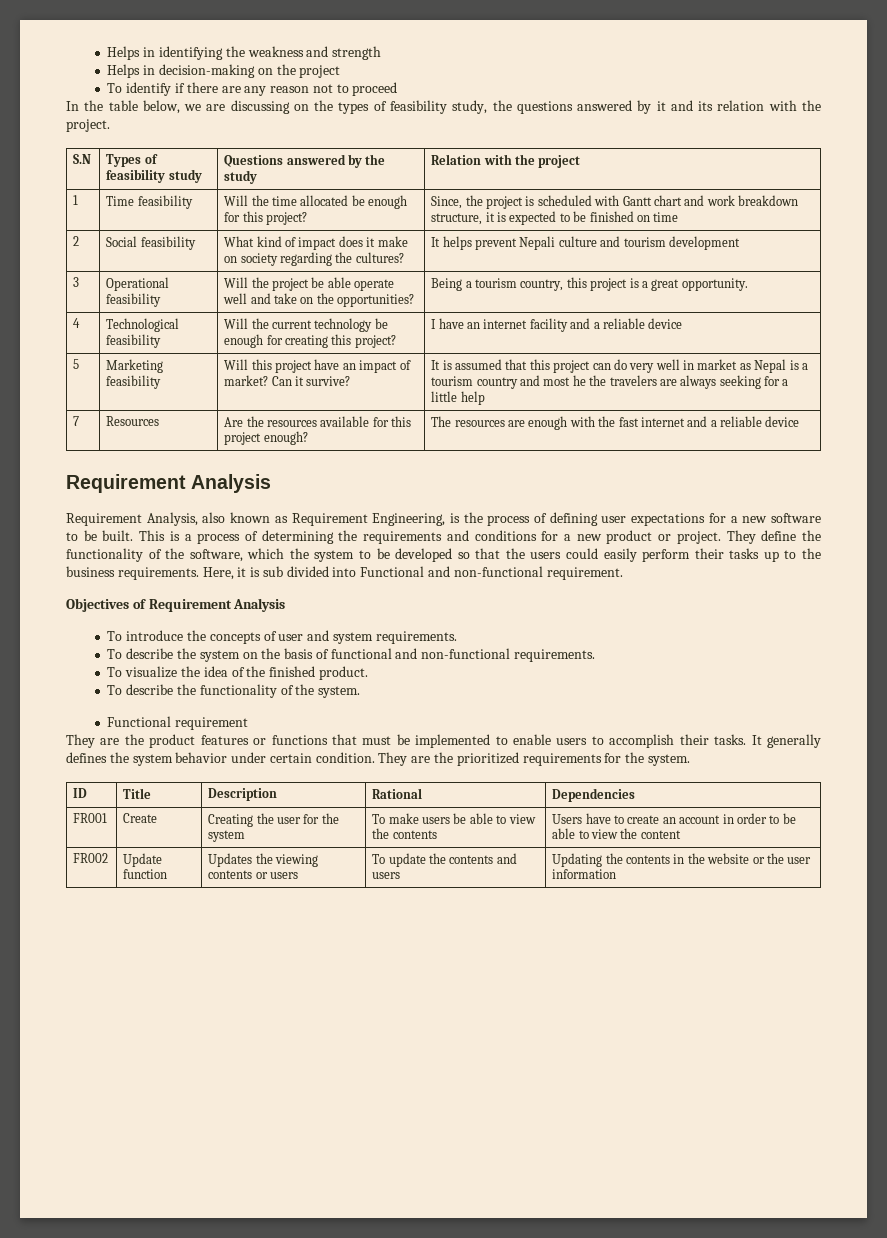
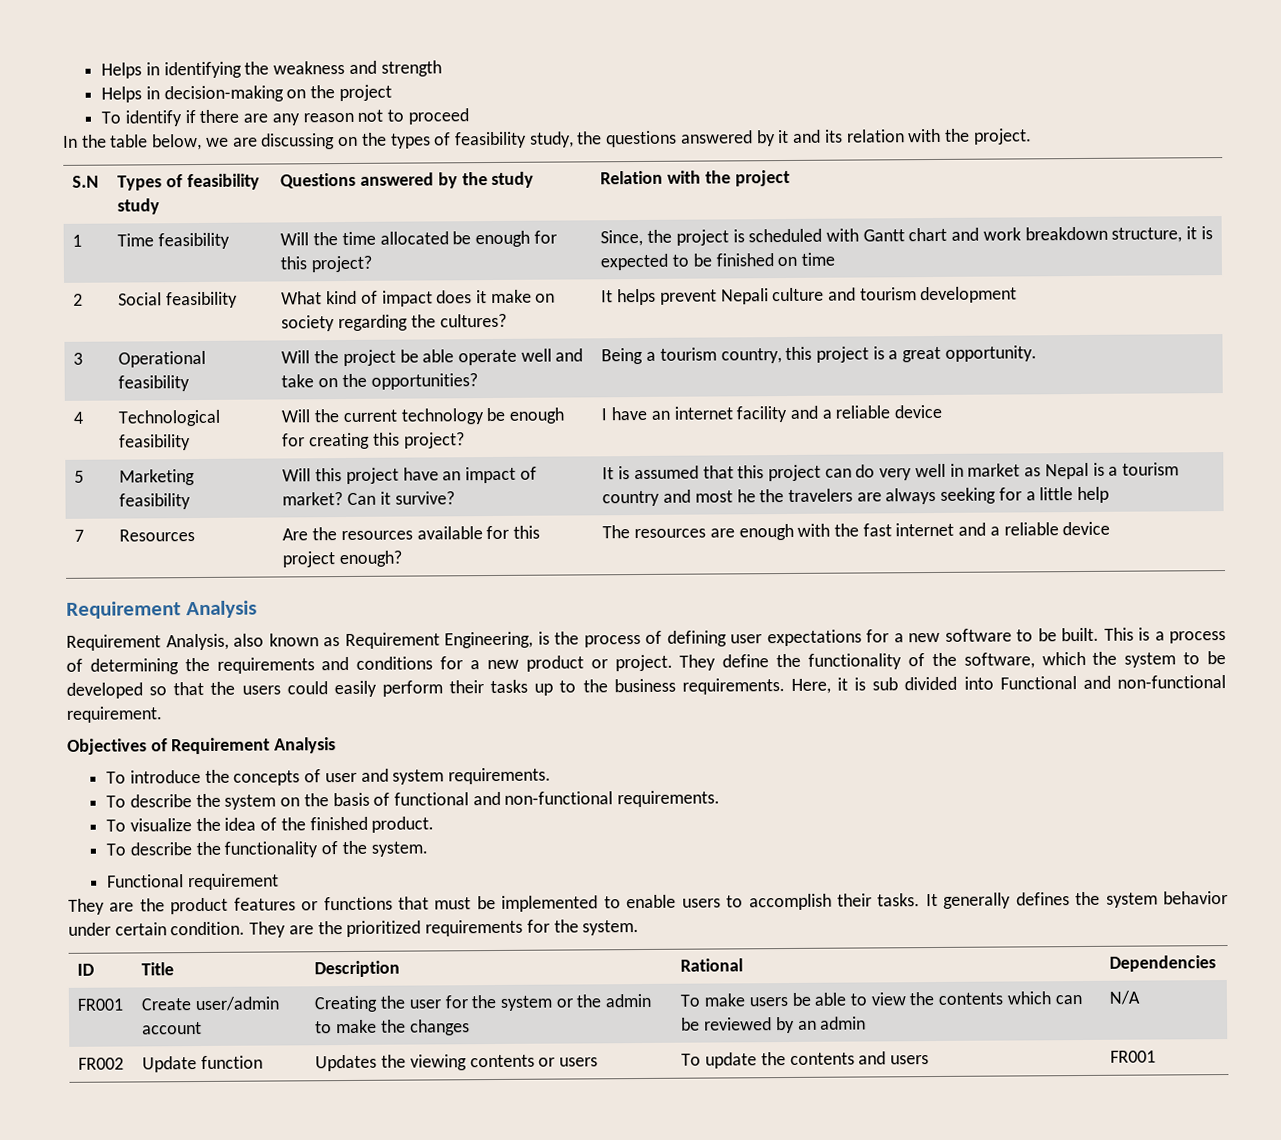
(158, 818) none -> [195,996,280,1012] [142,1021,203,1035] user/admin account
(246, 836) none -> [555,993,652,1008] [315,1019,470,1036] or the admin to make the changes
[552,813,796,824] [552,828,681,839] | Users have to create an account in order to be able to view the content -> [1006,991,1082,1005] [681,1016,867,1034] [1109,990,1141,1005] which can be reviewed by an admin | N/A
[552,853,812,867] [552,869,617,879] Updating the contents in the website or the user information -> [1110,1050,1157,1063] FR001

